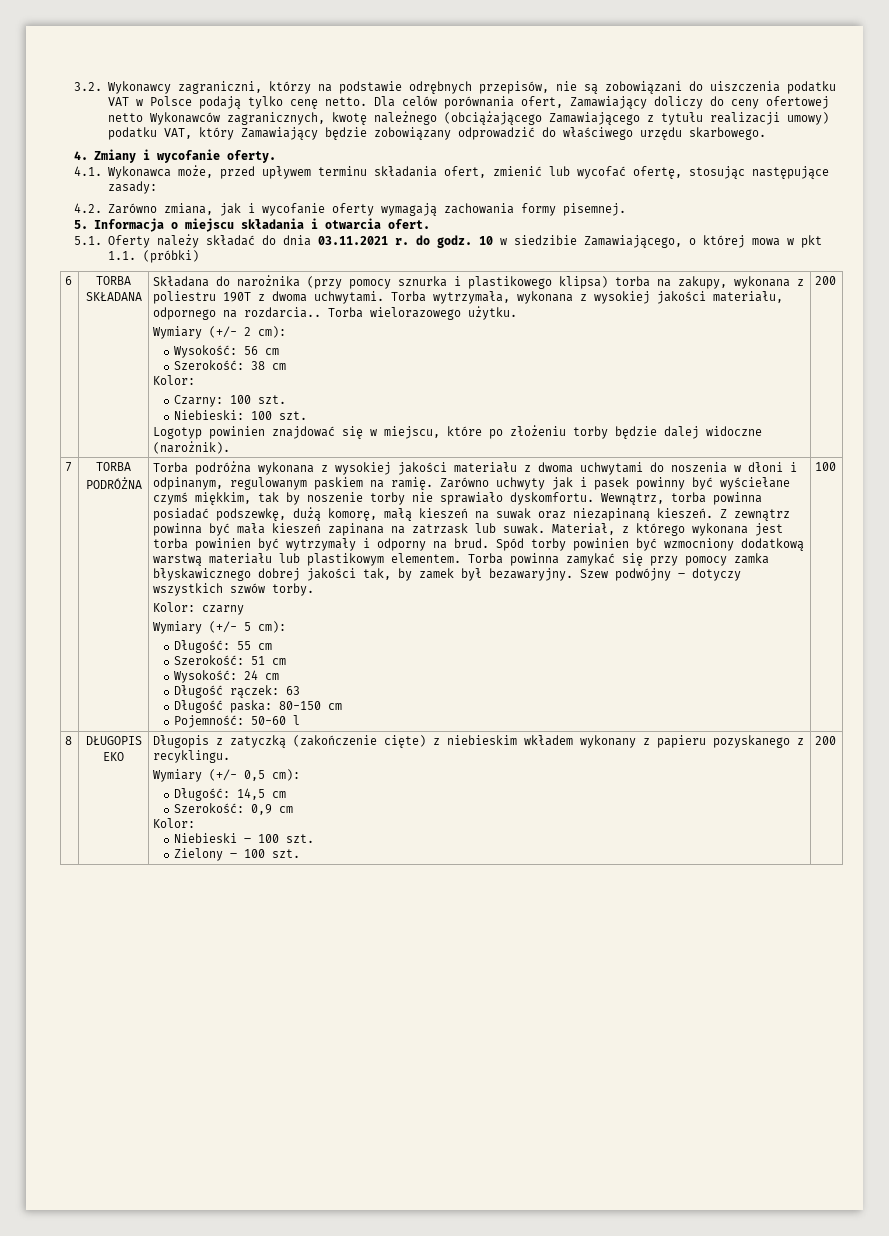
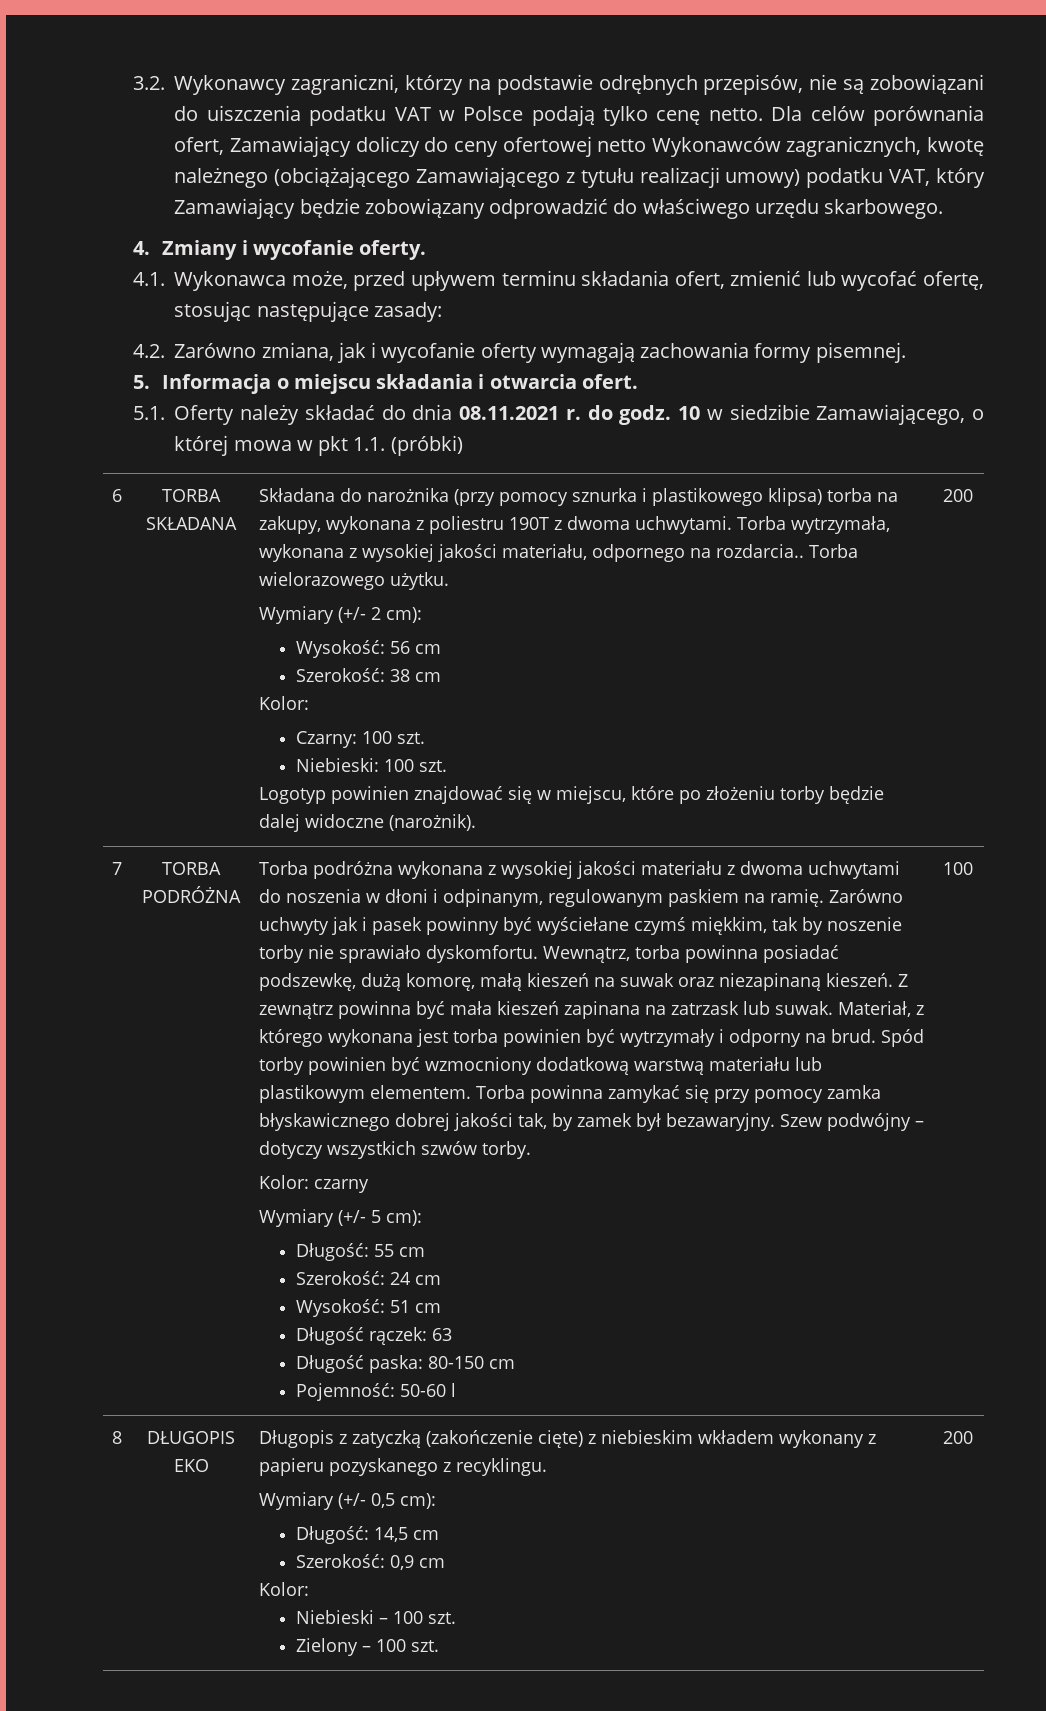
[318,236,389,245] 03.11.2021 -> [459,406,560,420] 08.11.2021
[251,656,266,665] 51 -> [389,1272,410,1285] 24
[244,670,259,680] 24 -> [389,1300,410,1313] 51

